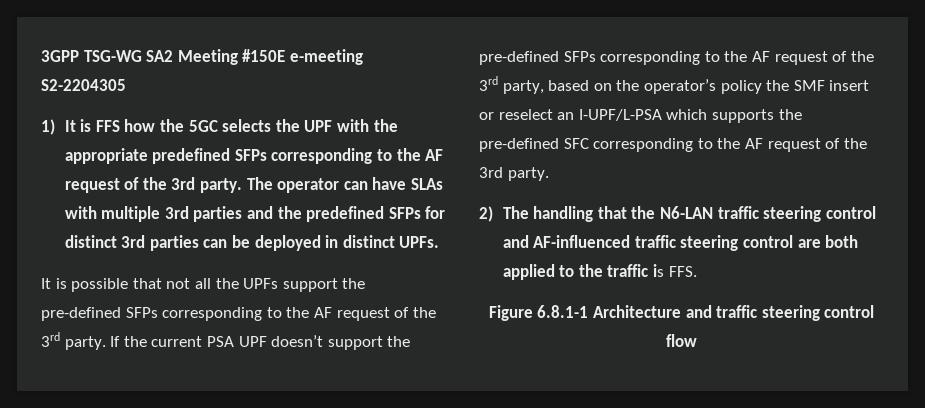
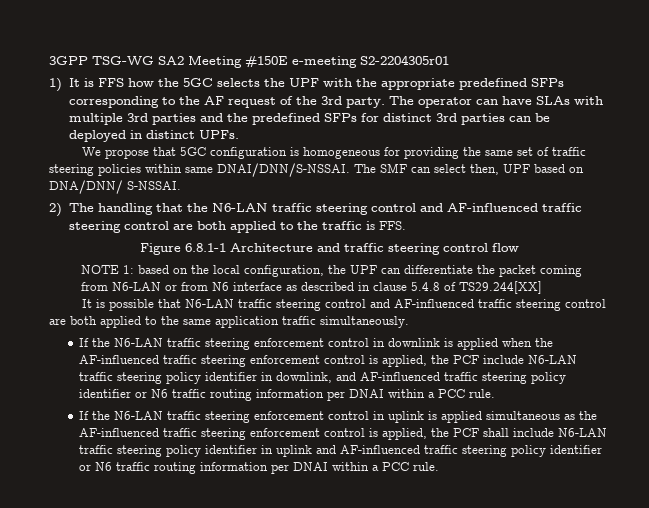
[41,79,126,91] S2-2204305 -> [360,55,449,65] S2-2204305r01
[41,278,366,292] [41,307,436,321] [41,332,411,350] [479,51,874,65] [479,76,870,94] [479,109,802,123] [479,138,867,152] [479,167,549,181] It is possible that not all the UPFs support the pre-defined SFPs corresponding to the AF request of the 3rd party. If the current PSA UPF doesn’t support the pre-defined SFPs corresponding to the AF request of the 3rd party, based on the operator’s policy the SMF insert or reselect an I-UPF/L-PSA which supports the pre-defined SFC corresponding to the AF request of the 3rd party. -> [82,147,587,159] [49,163,584,177] [49,180,181,194] We propose that 5GC configuration is homogeneous for providing the same set of traffic steering policies within same DNAI/DNN/S-NSSAI. The SMF can select then, UPF based on DNA/DNN/ S-NSSAI.
(697, 340) none -> [81,265,583,277] [81,281,543,294] [82,299,607,311] [49,316,409,328] [79,338,554,350] [79,355,578,367] [79,372,567,384] [79,389,496,401] [79,411,598,423] [79,428,608,440] [79,445,603,457] [79,462,440,474] // NOTE 1: based on the local configuration, the UPF can differentiate the packet coming from N6-LAN or from N6 interface as described in clause 5.4.8 of TS29.244[XX] // It is possible that N6-LAN traffic steering control and AF-influenced traffic steering control are both applied to the same application traffic simultaneously. // If the N6-LAN traffic steering enforcement control in downlink is applied when the AF-influenced traffic steering enforcement control is applied, the PCF include N6-LAN traffic steering policy identifier in downlink, and AF-influenced traffic steering policy identifier or N6 traffic routing information per DNAI within a PCC rule. // If the N6-LAN traffic steering enforcement control in uplink is applied simultaneous as the AF-influenced traffic steering enforcement control is applied, the PCF shall include N6-LAN traffic steering policy identifier in uplink and AF-influenced traffic steering policy identifier or N6 traffic routing information per DNAI within a PCC rule.

